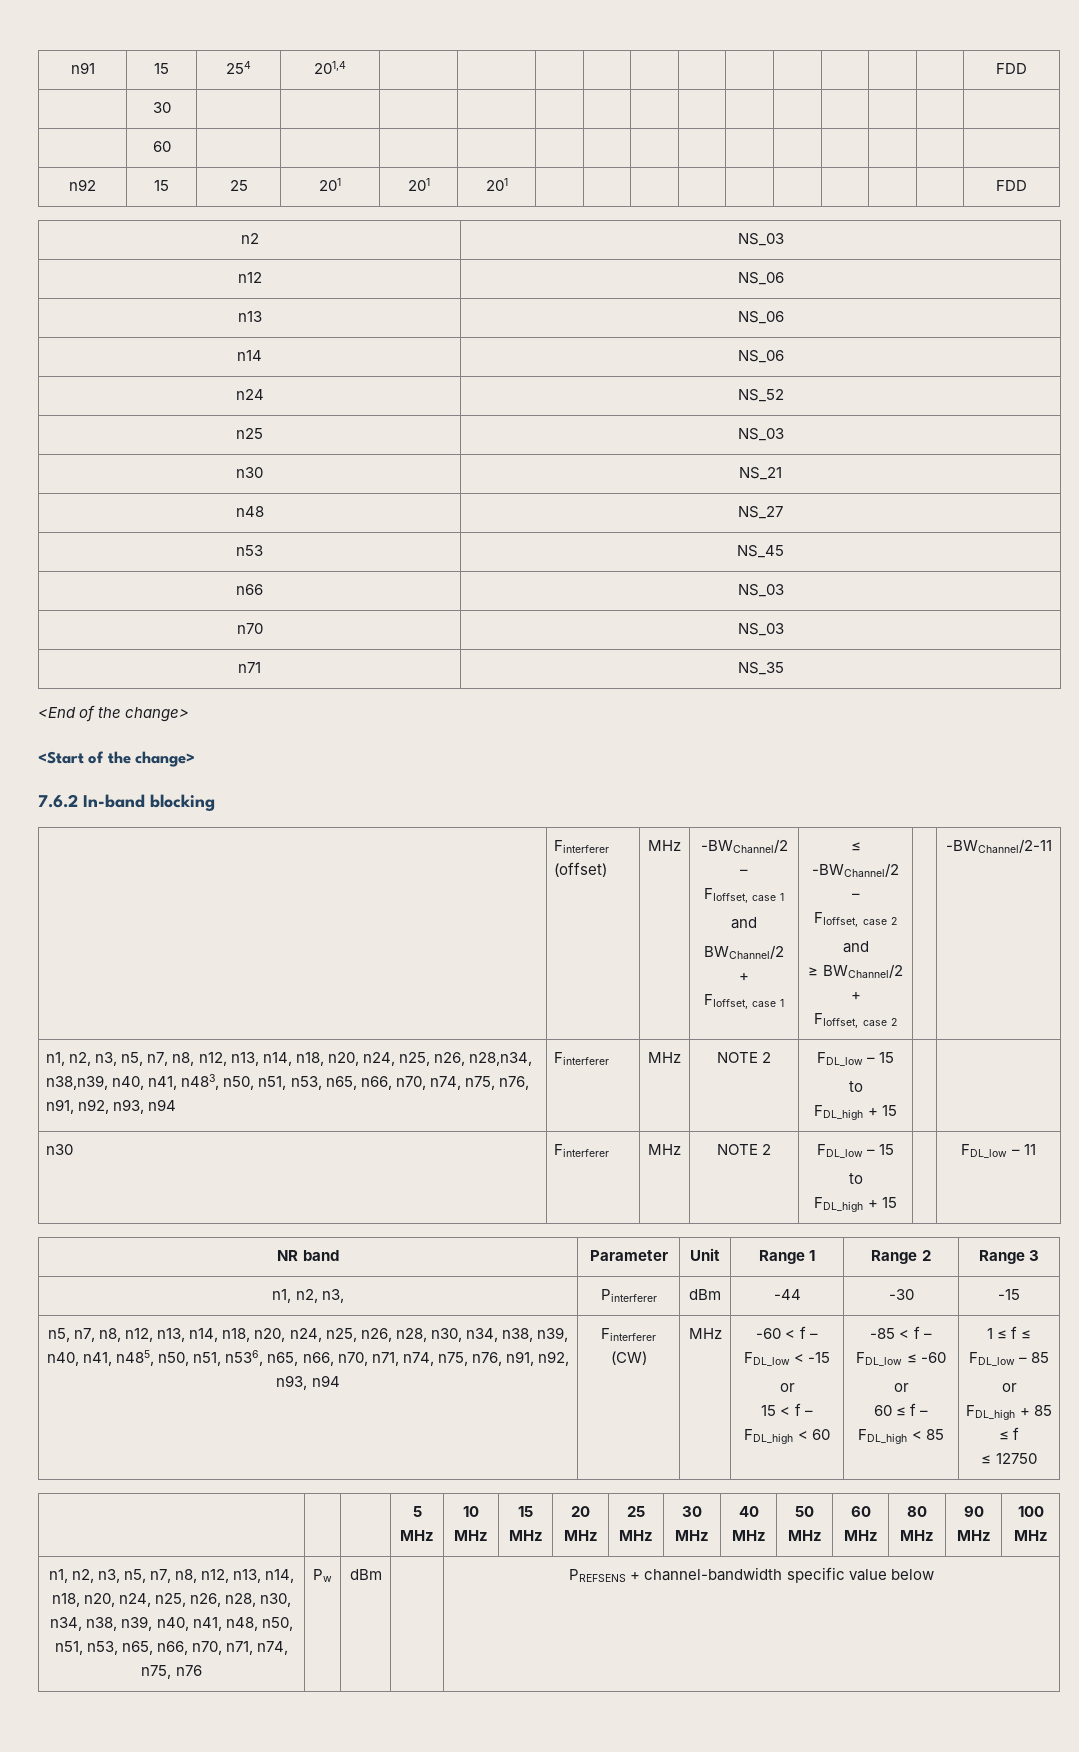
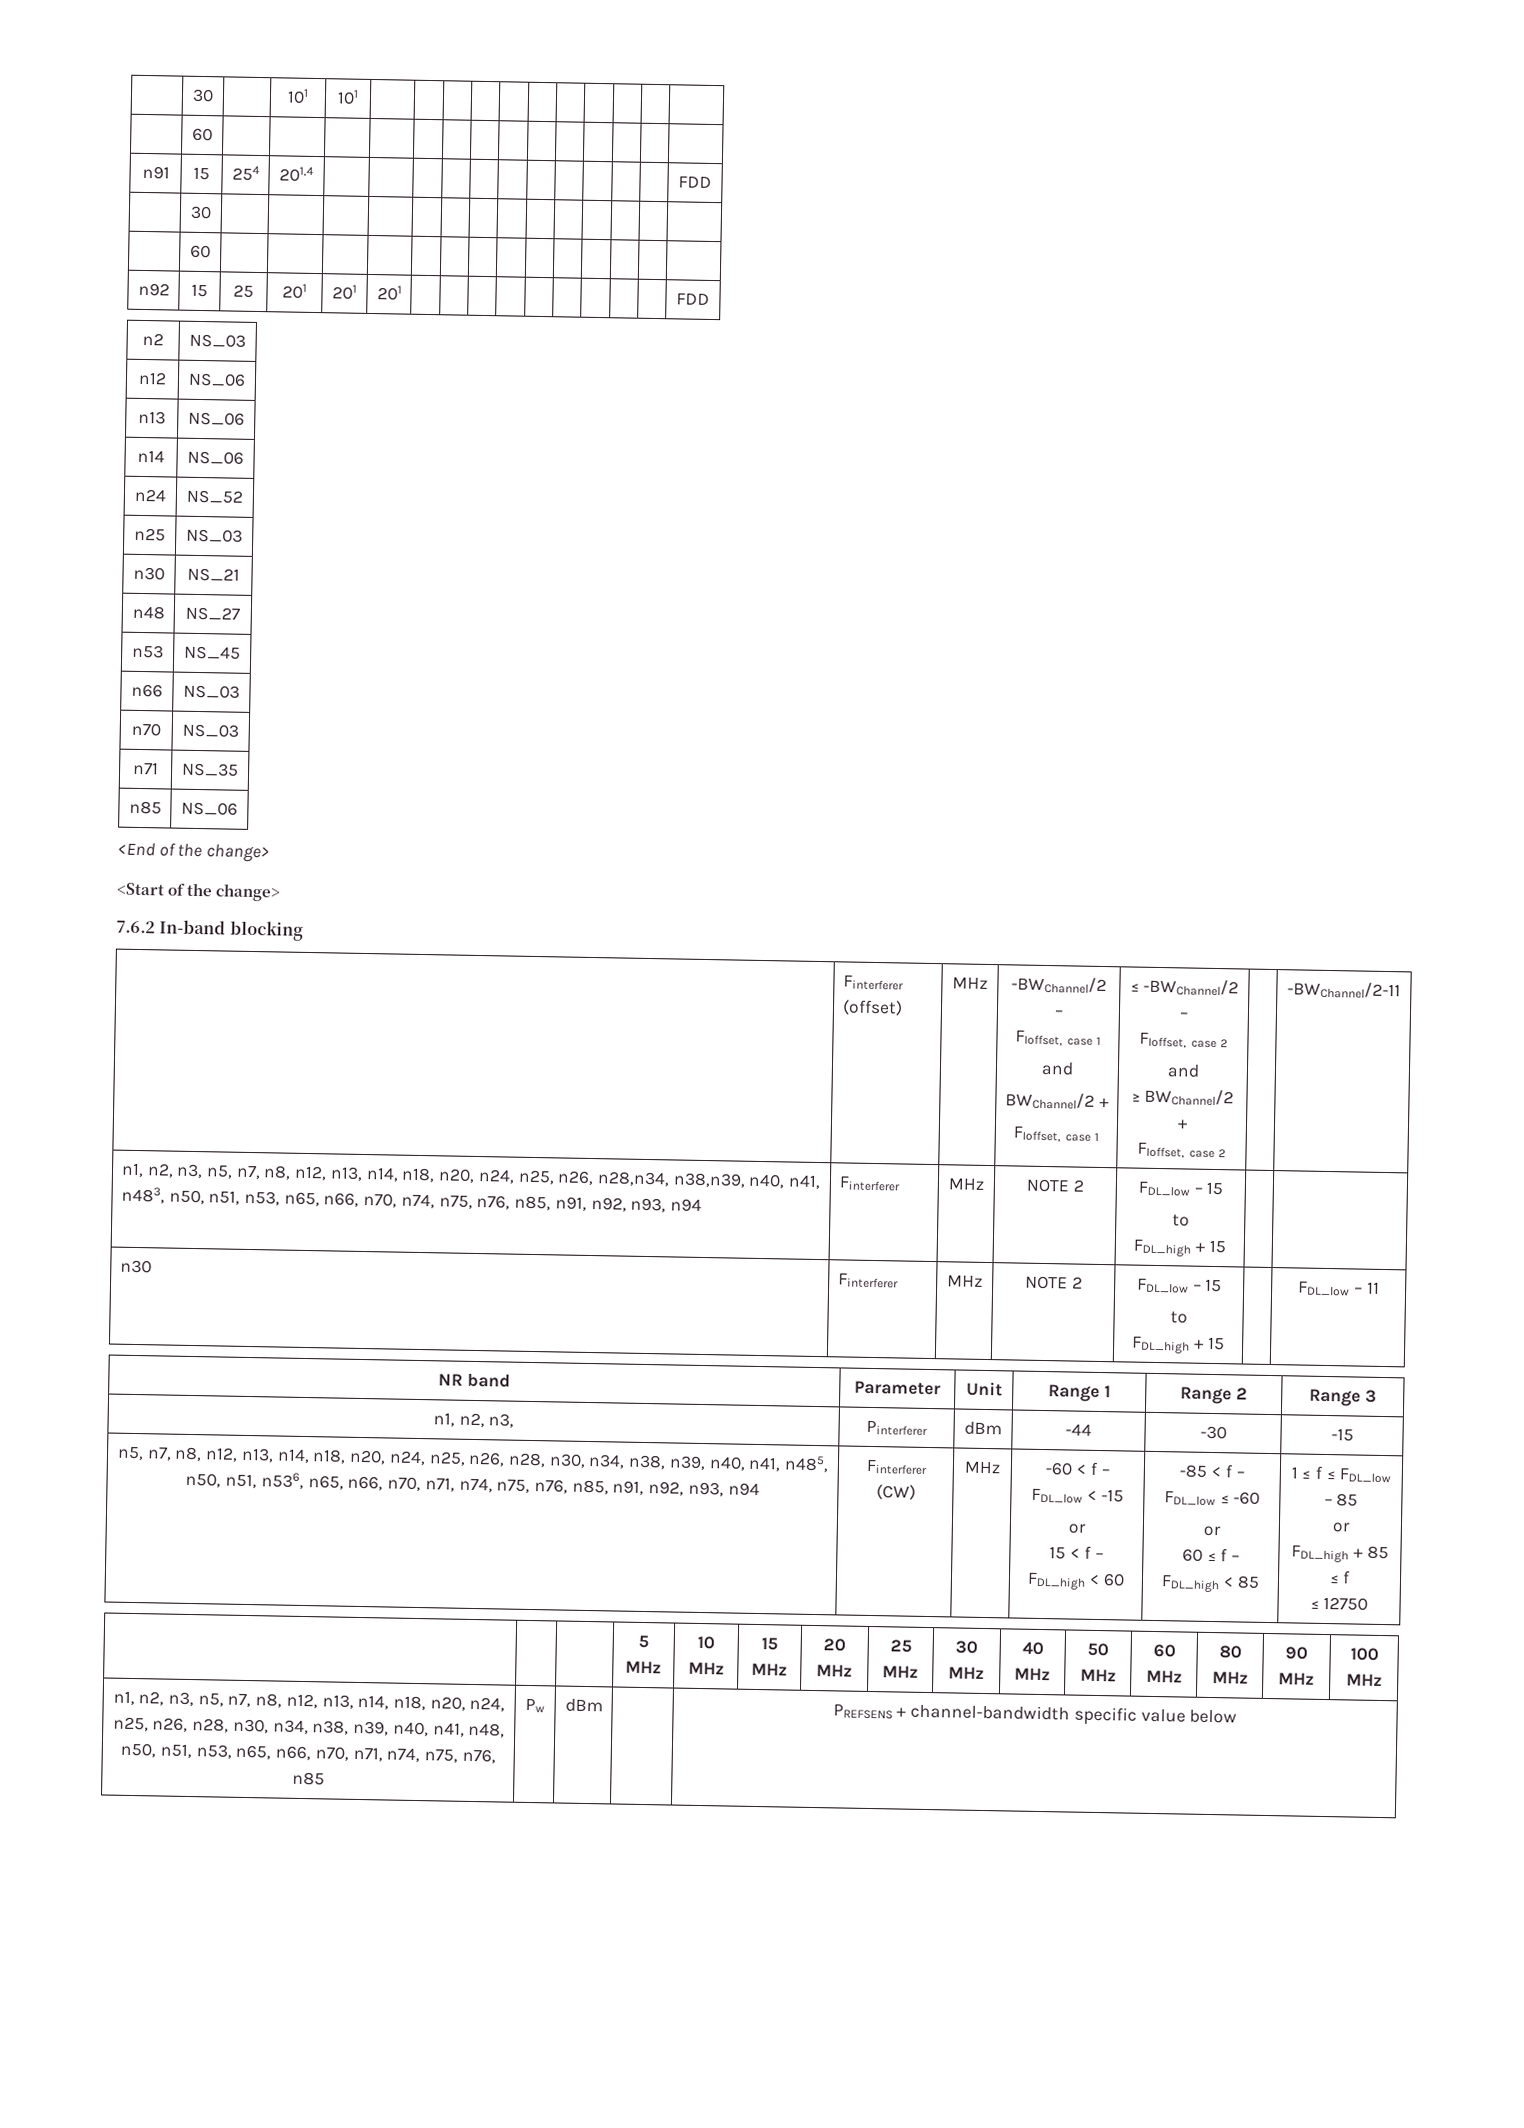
(70, 68) none -> [192,88,214,103] [287,88,309,104] [337,89,359,105] [192,127,213,142] | 30 | | 101 | 101 | | | | | | | | | | | // | 60 | | | | | | | | | | | | | | //
(784, 668) none -> [128,800,162,815] [181,801,238,816] // n85 | NS_06
(529, 1083) none -> [514,1195,552,1211] n85,
(502, 1359) none -> [571,1479,609,1495] n85,
[175,1665,202,1676] n76 -> [461,1748,496,1764] [291,1771,325,1786] n76, n85

